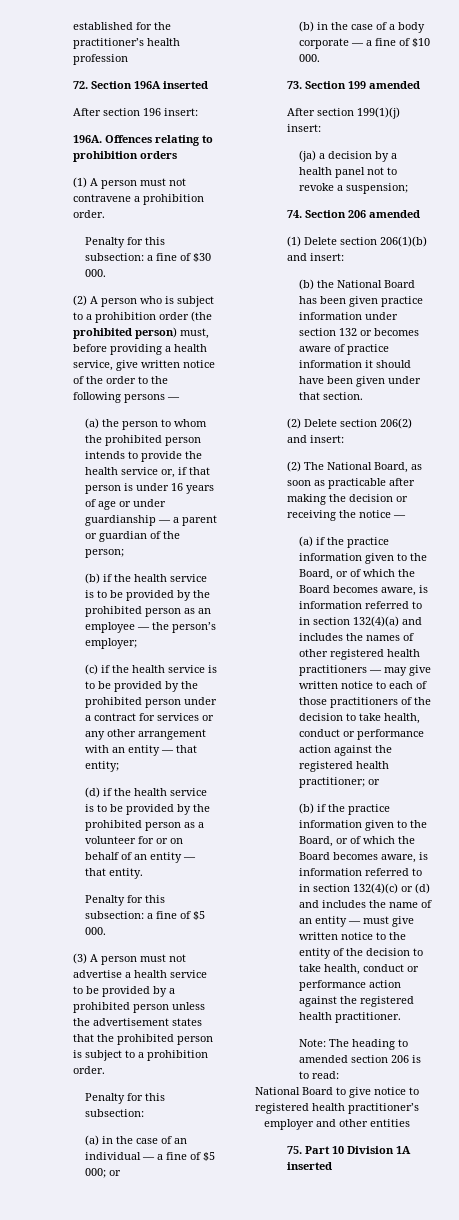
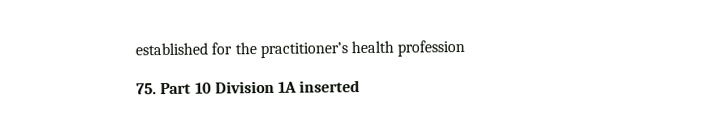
[72,81,208,89] [72,108,198,116] [72,135,213,146] [72,151,177,162] [72,177,186,189] [72,194,204,205] [72,210,105,218] [84,237,165,248] [84,253,211,262] [84,269,106,277] [72,295,214,307] [72,311,212,323] [72,327,209,339] [72,344,207,355] [72,360,215,371] [72,376,168,384] [72,392,180,403] [84,418,207,430] [84,435,201,446] [84,451,202,462] [84,467,210,478] [84,483,214,494] [84,499,166,510] [84,515,217,526] [84,531,180,542] [84,549,124,558] [84,573,207,584] [84,590,210,601] [84,606,211,617] [84,622,216,633] [84,638,137,649] [84,664,217,675] [84,681,198,692] [84,697,217,708] [84,713,214,721] [84,729,206,740] [84,745,197,756] [84,761,119,772] [84,787,207,798] [84,804,210,815] [84,820,204,831] [84,836,183,844] [84,852,196,863] [84,868,143,879] [84,895,165,906] [84,911,205,920] [84,927,106,935] [72,953,186,965] [72,970,207,978] [72,986,175,997] [72,1002,205,1013] [72,1018,202,1026] [72,1034,213,1045] [72,1050,208,1061] [72,1066,105,1074] [84,1093,165,1104] [84,1109,144,1117] [84,1135,187,1146] [84,1152,215,1161] [84,1168,121,1178] [298,21,425,33] [298,38,430,49] [298,54,320,62] [286,81,420,89] [286,107,400,119] [286,124,321,132] [298,150,397,162] [298,167,397,178] [298,183,408,194] [286,210,420,218] [286,236,427,247] [286,253,344,261] [298,279,415,290] [298,296,423,307] [298,312,398,320] [298,328,419,336] [298,344,389,355] [298,360,411,368] [298,376,421,387] [298,392,363,400] [286,418,412,429] [286,435,344,443] [286,461,422,473] [286,478,415,489] [286,494,408,505] [286,510,406,521] [298,536,389,548] [298,553,427,564] [298,569,415,580] [298,585,428,596] [298,601,422,609] [298,616,422,627] [298,633,414,641] [298,649,420,660] [298,665,431,676] [298,681,427,689] [298,697,431,708] [298,713,420,724] [298,729,424,740] [298,745,392,756] [298,761,389,772] [298,777,380,788] [298,803,390,815] [298,820,427,831] [298,836,415,847] [298,852,428,863] [298,868,422,876] [298,883,430,894] [298,900,432,908] [298,916,414,927] [298,932,406,940] [298,948,423,959] [298,964,419,975] [298,980,401,991] [298,996,414,1007] [298,1012,401,1023] [298,1039,408,1050] [298,1055,421,1063] [298,1071,339,1079] [254,1087,419,1098] [254,1103,419,1114] [263,1119,410,1130] // 72. Section 196A inserted // After section 196 insert: // 196A. Offences relating to prohibition orders // (1) A person must not contravene a prohibition order. // Penalty for this subsection: a fine of $30 000. // (2) A person who is subject to a prohibition order (the prohibited person) must, before providing a health service, give written notice of the order to the following persons — // (a) the person to whom the prohibited person intends to provide the health service or, if that person is under 16 years of age or under guardianship — a parent or guardian of the person; // (b) if the health service is to be provided by the prohibited person as an employee — the person’s employer; // (c) if the health service is to be provided by the prohibited person under a contract for services or any other arrangement with an entity — that entity; // (d) if the health service is to be provided by the prohibited person as a volunteer for or on behalf of an entity — that entity. // Penalty for this subsection: a fine of $5 000. // (3) A person must not advertise a health service to be provided by a prohibited person unless the advertisement states that the prohibited person is subject to a prohibition order. // Penalty for this subsection: // (a) in the case of an individual — a fine of $5 000; or // (b) in the case of a body corporate — a fine of $10 000. // 73. Section 199 amended // After section 199(1)(j) insert: // (ja) a decision by a health panel not to revoke a suspension; // 74. Section 206 amended // (1) Delete section 206(1)(b) and insert: // (b) the National Board has been given practice information under section 132 or becomes aware of practice information it should have been given under that section. // (2) Delete section 206(2) and insert: // (2) The National Board, as soon as practicable after making the decision or receiving the notice — // (a) if the practice information given to the Board, or of which the Board becomes aware, is information referred to in section 132(4)(a) and includes the names of other registered health practitioners — may give written notice to each of those practitioners of the decision to take health, conduct or performance action against the registered health practitioner; or // (b) if the practice information given to the Board, or of which the Board becomes aware, is information referred to in section 132(4)(c) or (d) and includes the name of an entity — must give written notice to the entity of the decision to take health, conduct or performance action against the registered health practitioner. // Note: The heading to amended section 206 is to read: // National Board to give notice to registered health practitioner’s employer and other entities -> (466, 48) none

